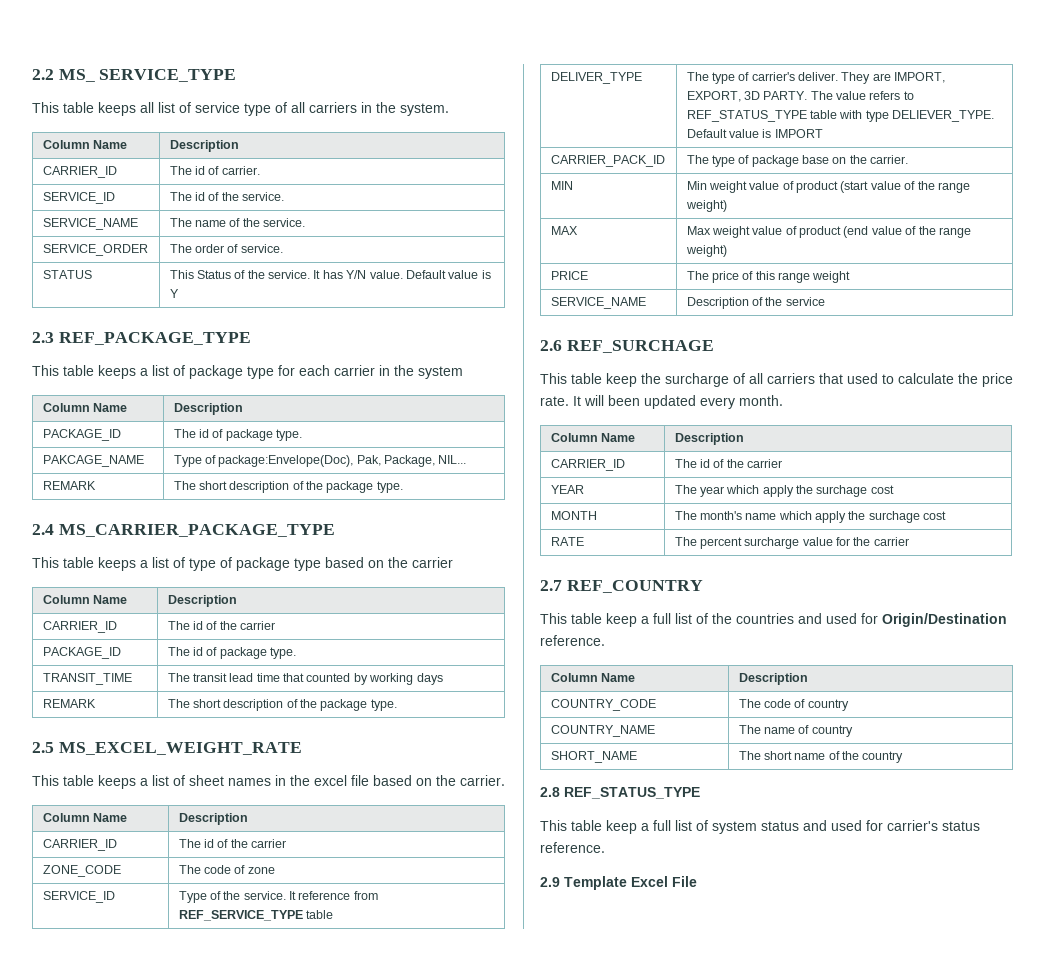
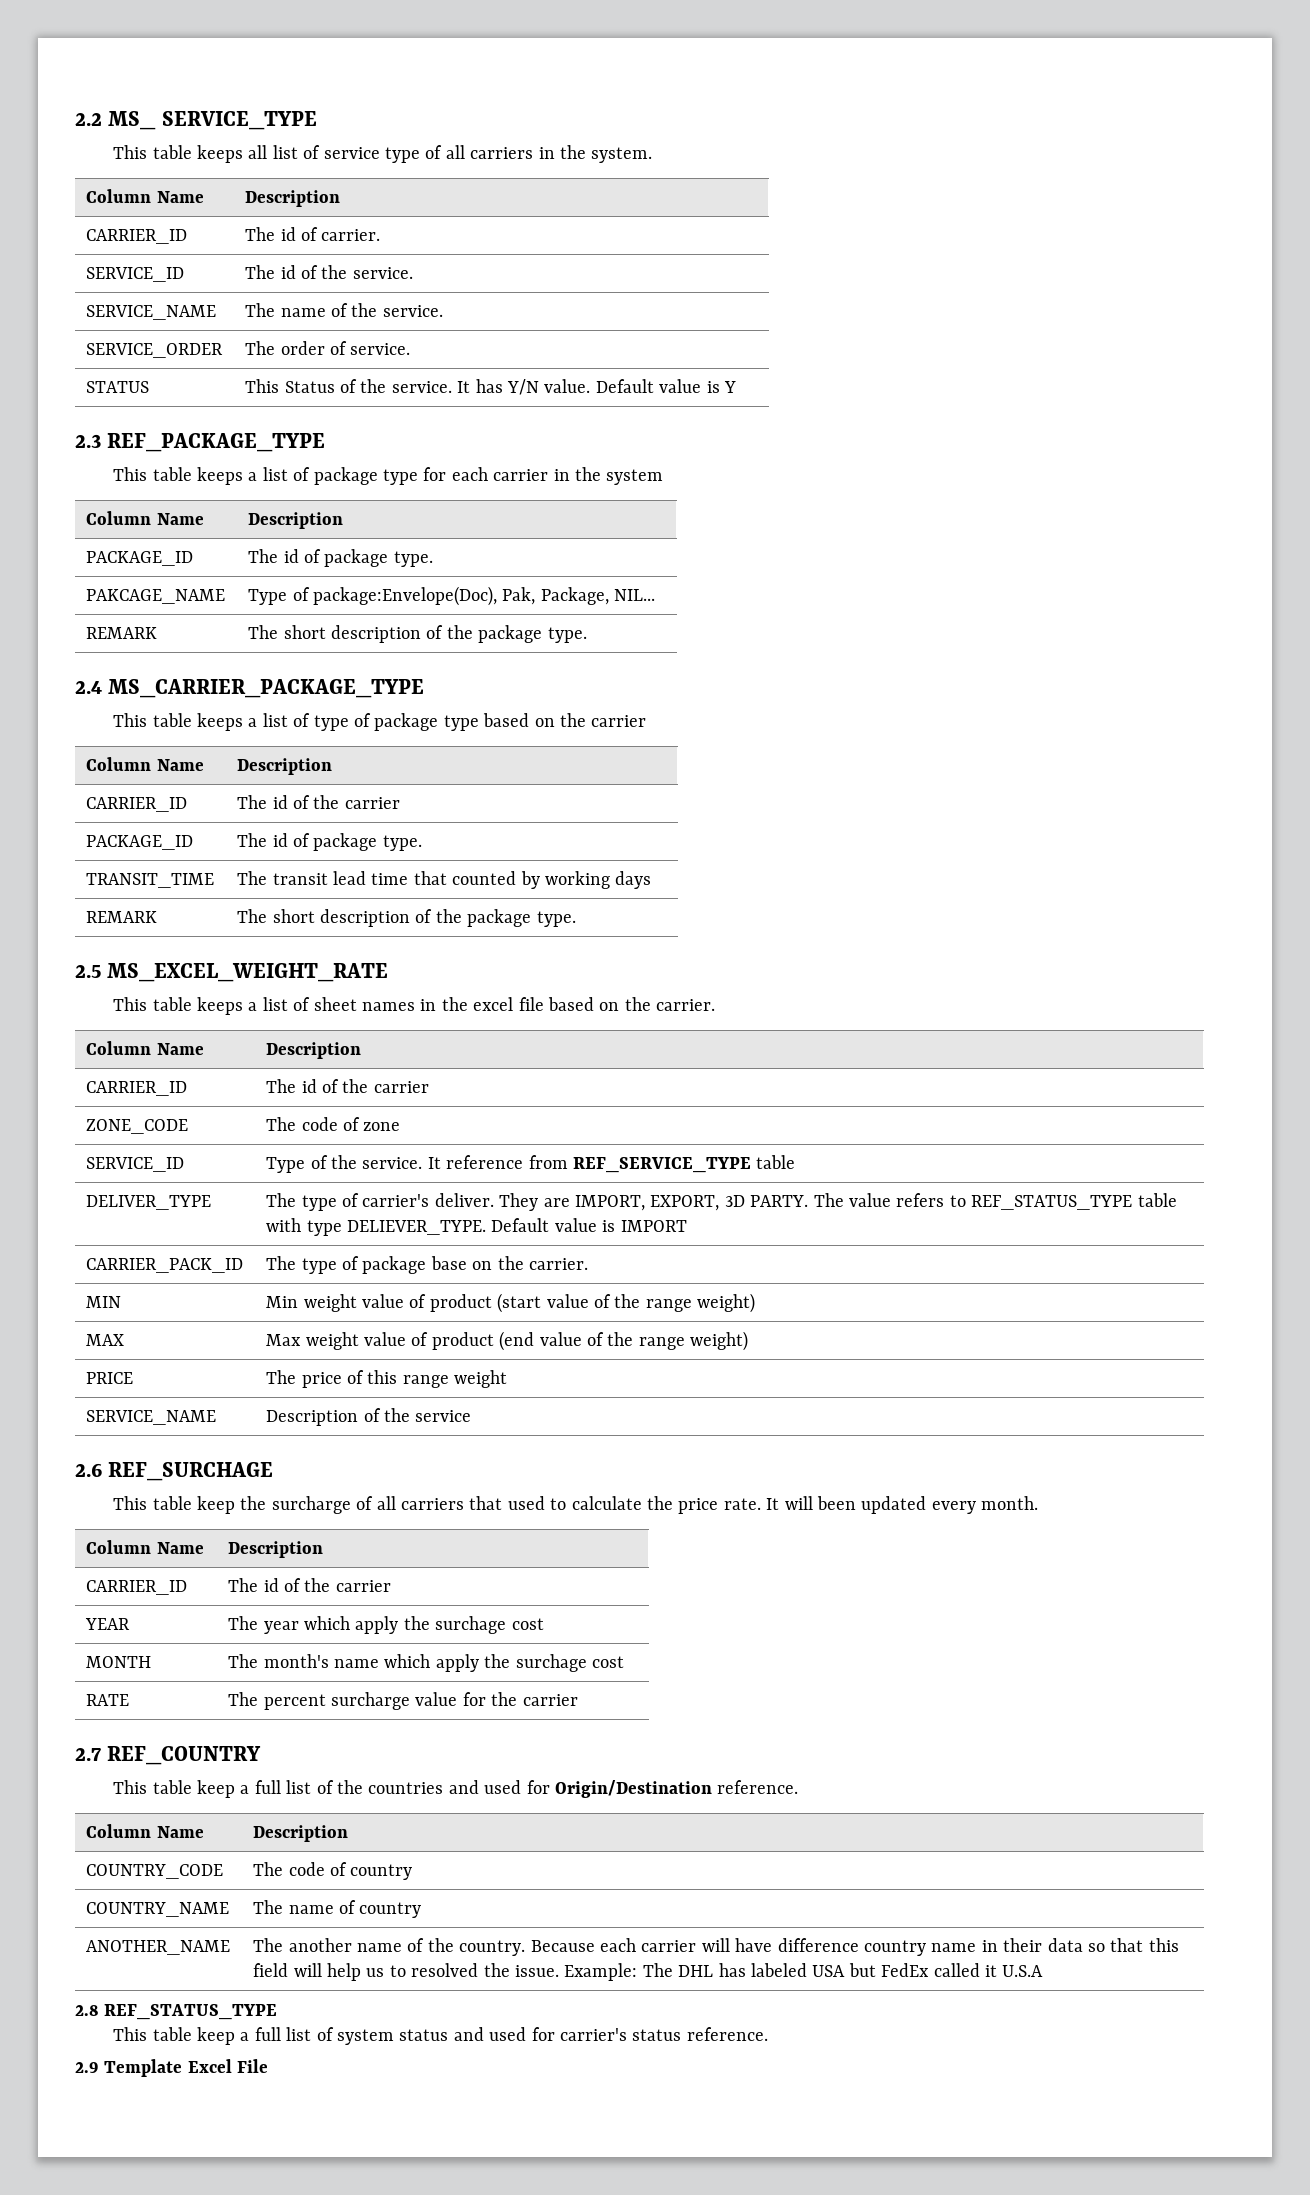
[550,751,637,763] [738,751,904,763] SHORT_NAME | The short name of the country -> [86,1940,231,1955] [253,1938,1179,1956] [253,1963,1044,1981] ANOTHER_NAME | The another name of the country. Because each carrier will have difference country name in their data so that this field will help us to resolved the issue. Example: The DHL has labeled USA but FedEx called it U.S.A

